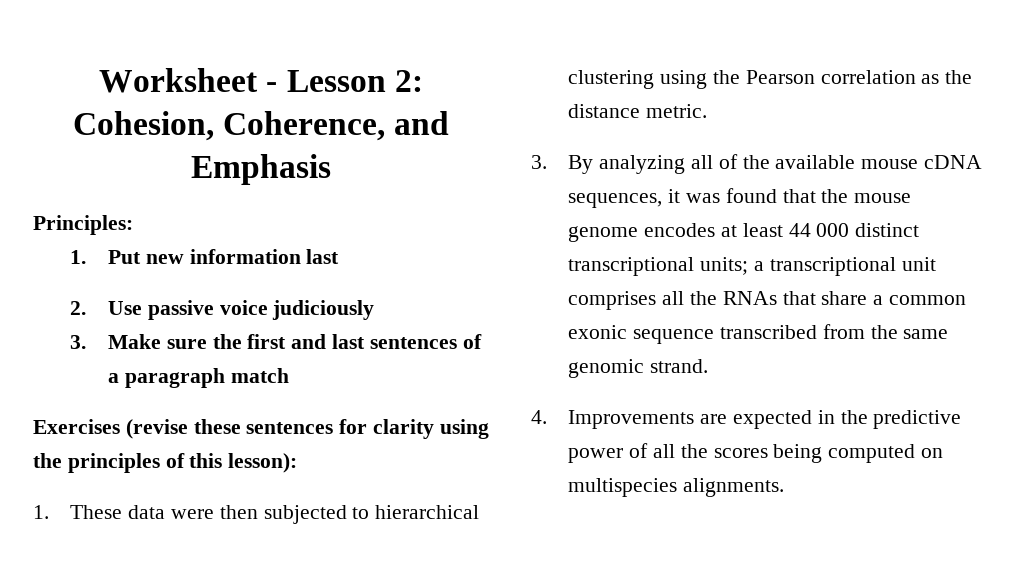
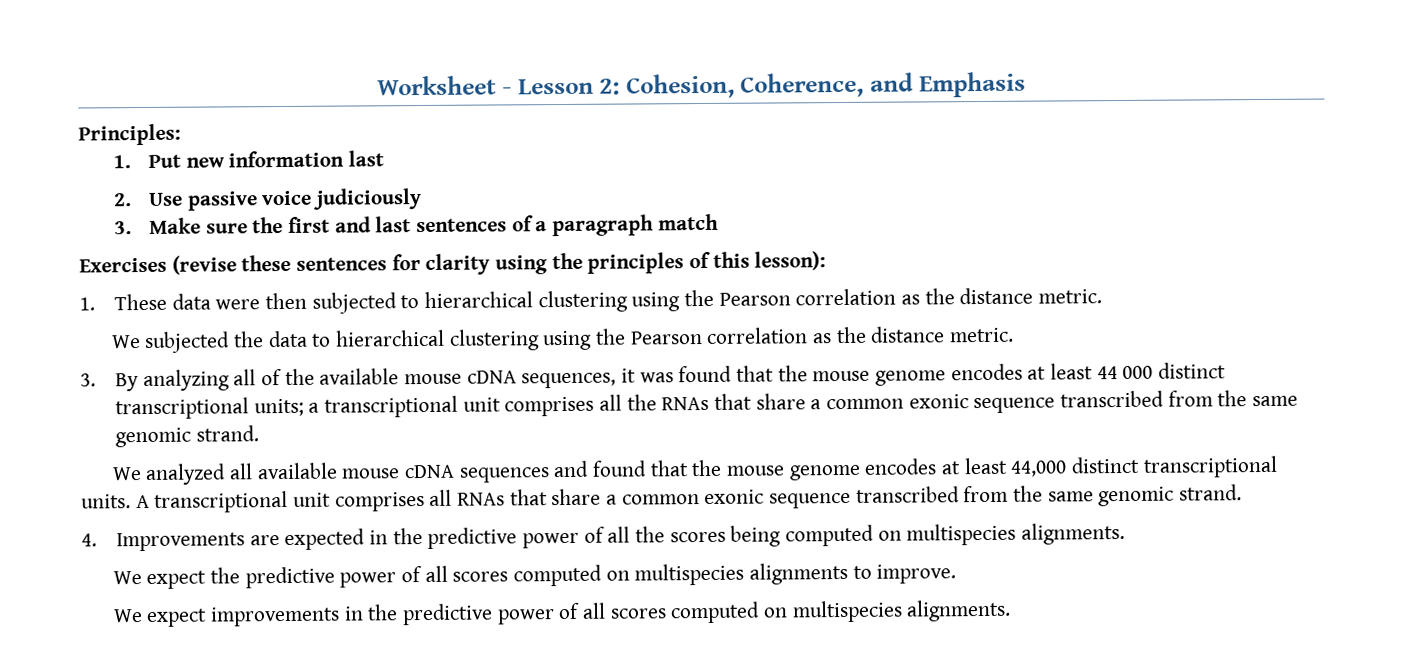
(708, 111) none -> [111,326,1014,353] // We subjected the data to hierarchical clustering using the Pearson correlation as the distance metric.
(709, 366) none -> [111,455,1278,485] [81,484,1243,513] // We analyzed all available mouse cDNA sequences and found that the mouse genome encodes at least 44,000 distinct transcriptional units. A transcriptional unit comprises all RNAs that share a common exonic sequence transcribed from the same genomic strand.
(785, 487) none -> [112,562,957,589] [112,599,1012,627] // We expect the predictive power of all scores computed on multispecies alignments to improve. // We expect improvements in the predictive power of all scores computed on multispecies alignments.

